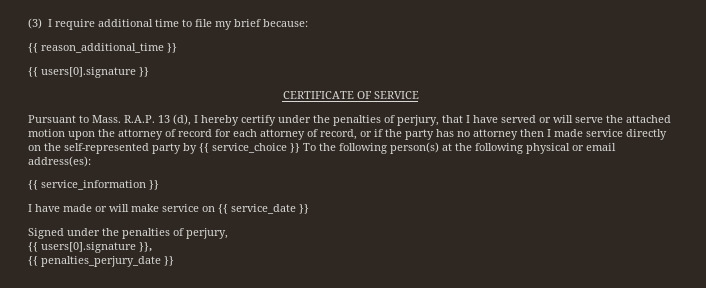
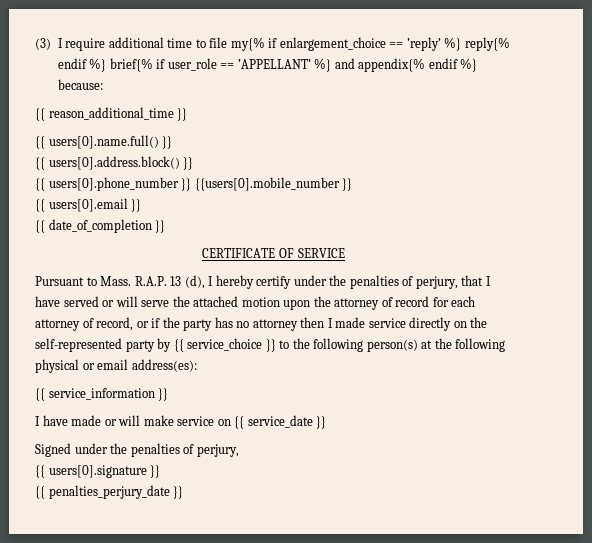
[214,19,261,30] my brief -> [230,37,510,51] [57,58,478,72] my{% if enlargement_choice == ’reply’ %} reply{% endif %} brief{% if user_role == ’APPELLANT’ %} and appendix{% endif %}
[41,67,136,78] users[0].signature -> [48,135,173,149] [35,156,194,170] [35,177,353,191] [35,198,142,212] [35,219,152,233] users[0].name.full() }} // {{ users[0].address.block() }} // {{ users[0].phone_number }} {{users[0].mobile_number }} // {{ users[0].email }} // {{ date_of_completion
[303,143,316,151] To -> [279,340,290,349] to
[139,242,152,252] }}, -> [150,465,161,478] }}

